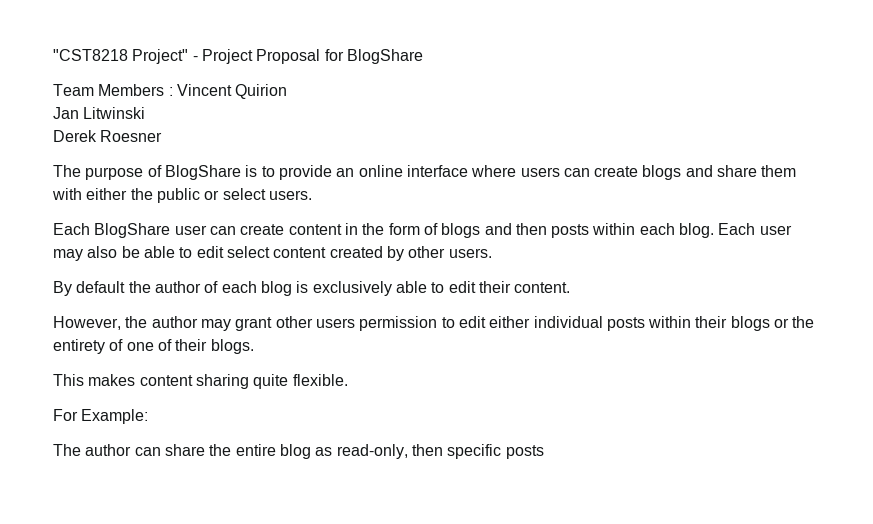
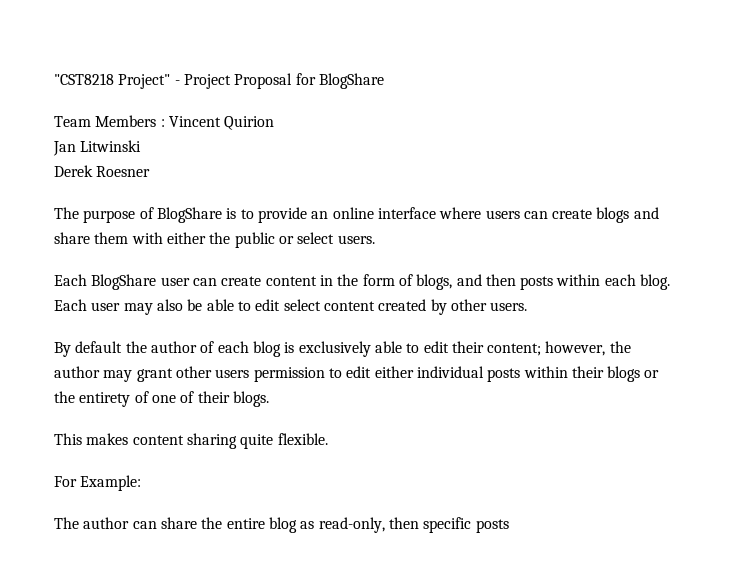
[441,223,481,238] blogs -> [416,274,453,290] blogs,
[514,282,571,293] [53,316,121,330] content. // However, -> [487,341,606,356] content; however,

